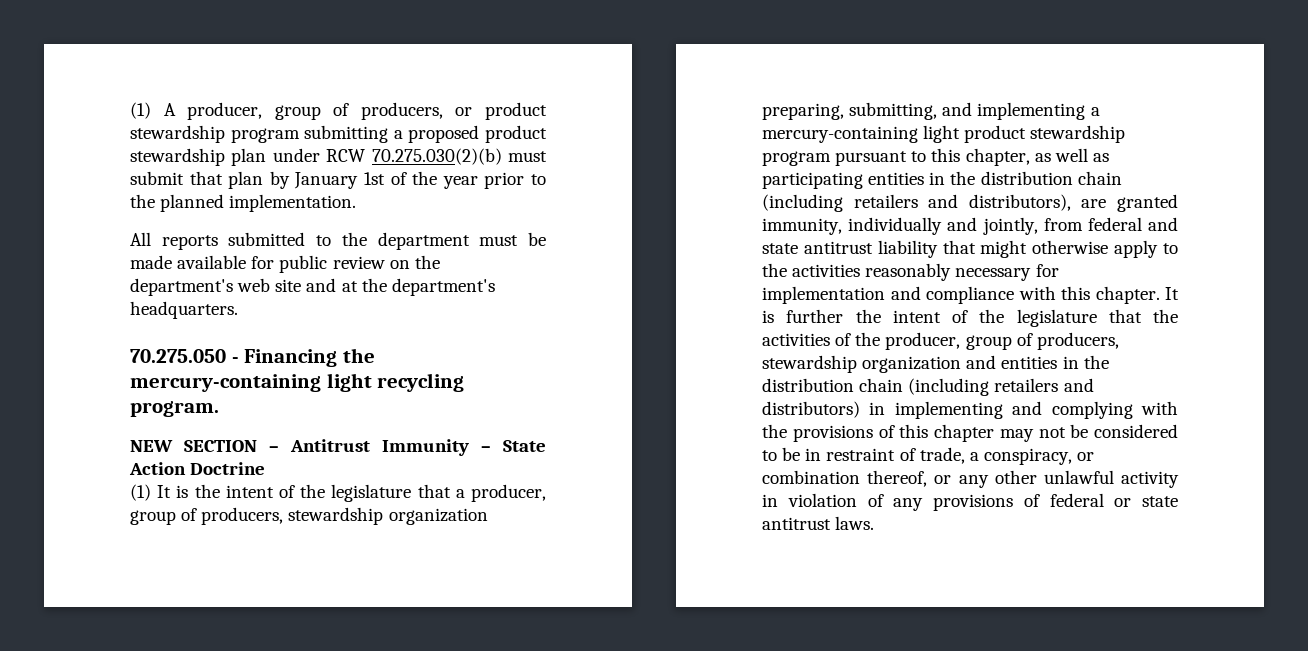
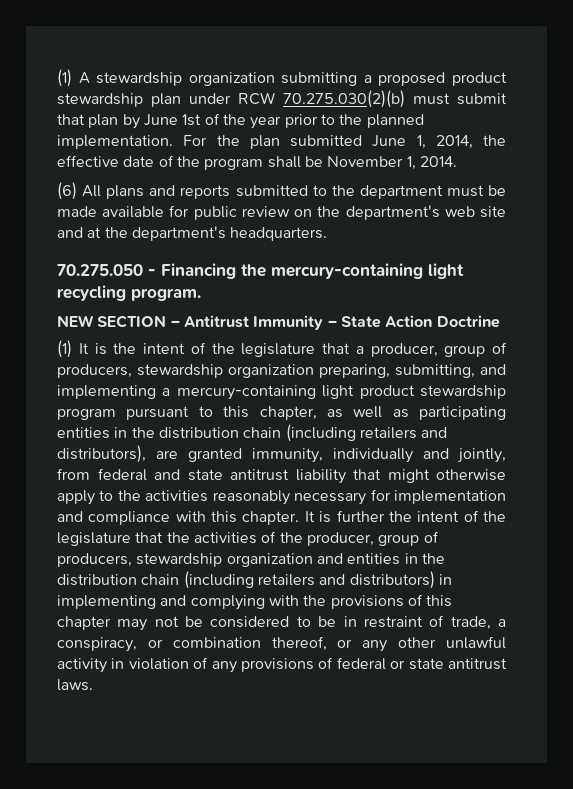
[187,102,547,120] [130,125,300,143] producer, group of producers, or product stewardship program -> [96,72,275,86] stewardship organization
[294,172,359,189] January -> [143,114,178,126] June
[130,232,151,246] // All -> [183,135,506,149] [57,155,457,170] [57,182,176,200] For the plan submitted June 1, 2014, the effective date of the program shall be November 1, 2014. // (6) All plans and

